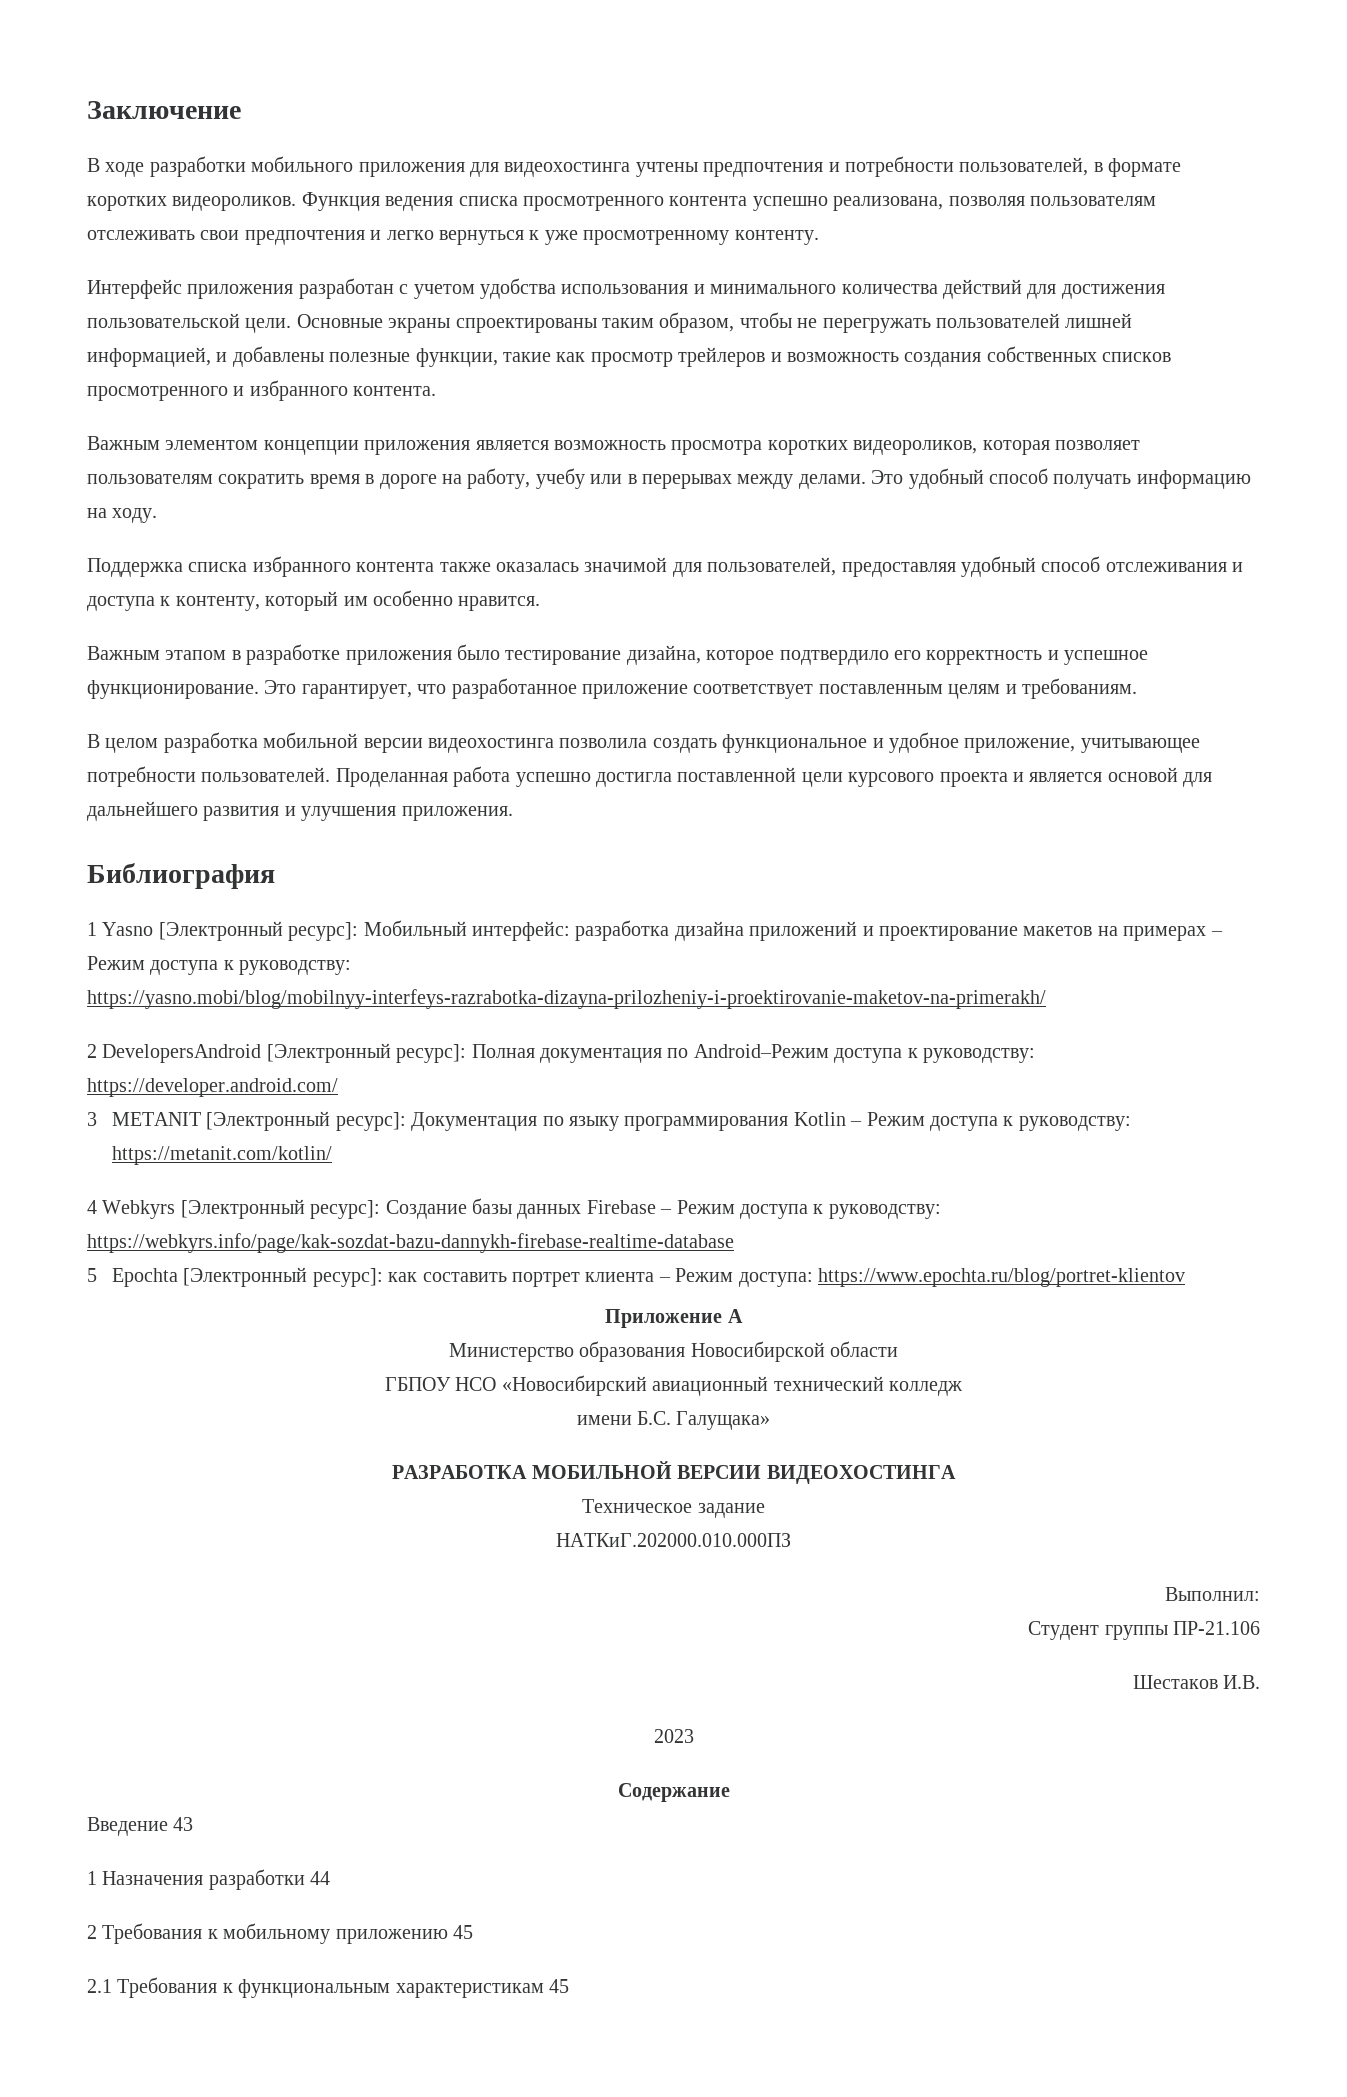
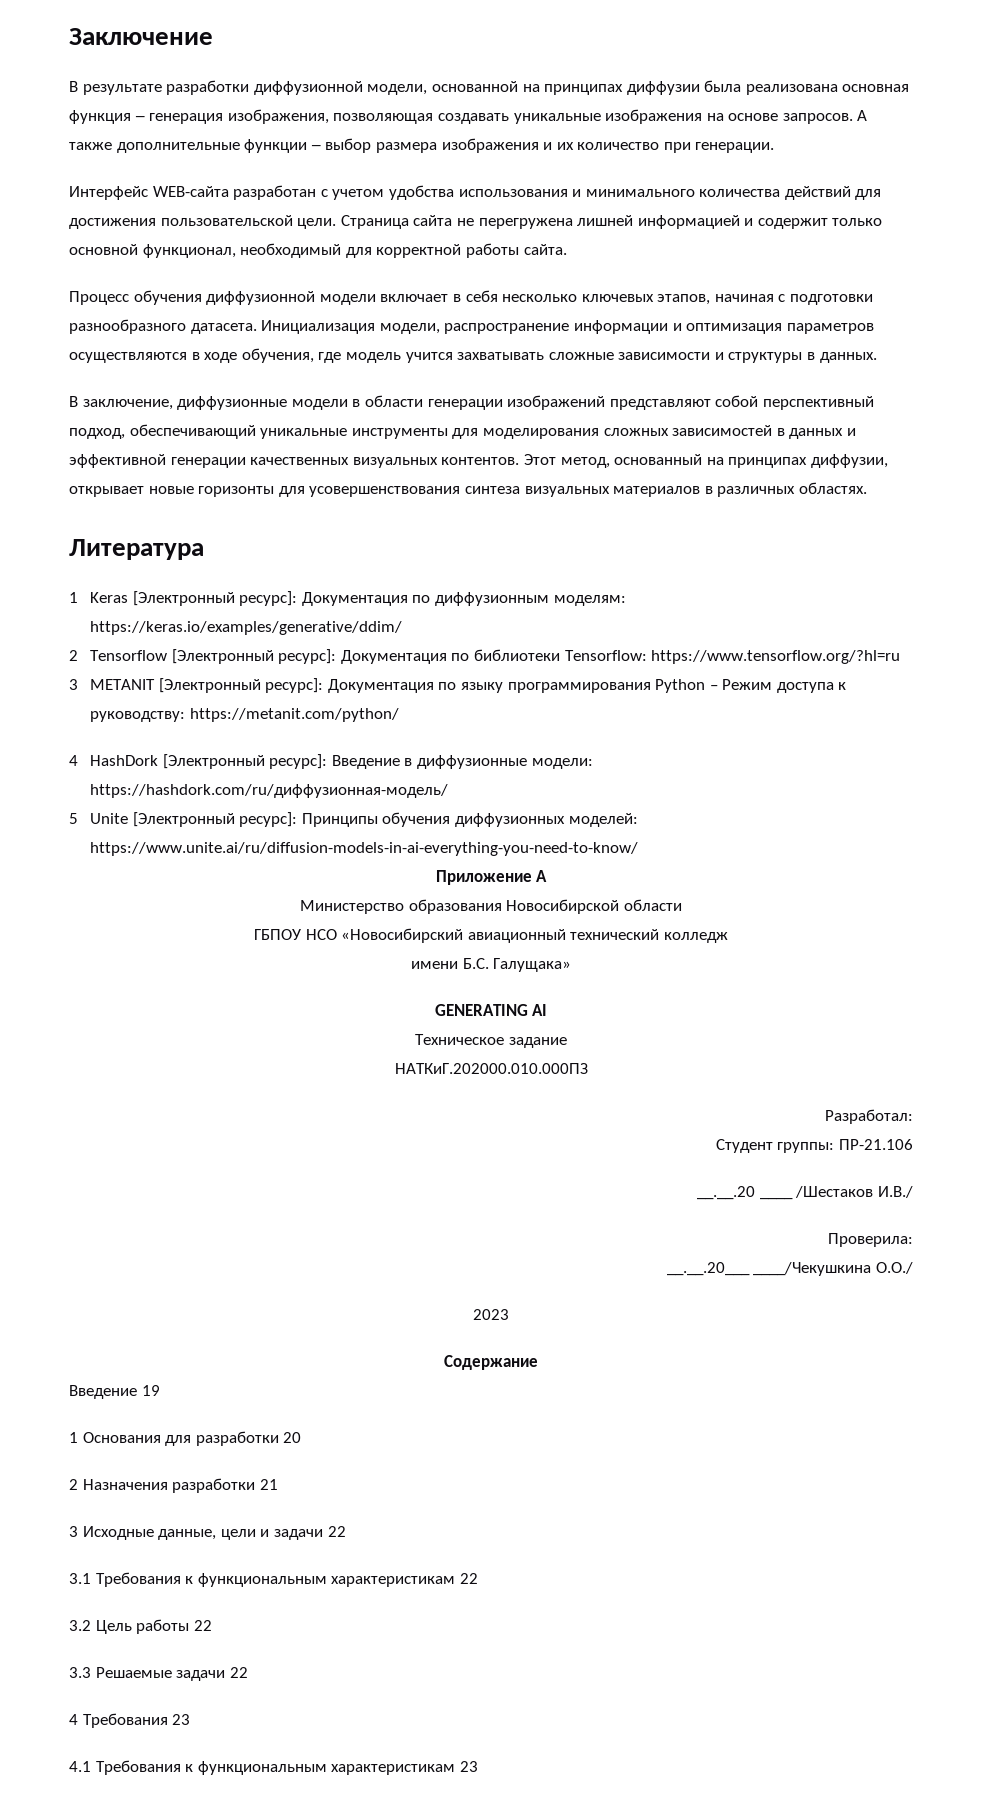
[105,156,1182,177] [87,192,1156,211] [87,230,819,245] ходе разработки мобильного приложения для видеохостинга учтены предпочтения и потребности пользователей, в формате коротких видеороликов. Функция ведения списка просмотренного контента успешно реализована, позволяя пользователям отслеживать свои предпочтения и легко вернуться к уже просмотренному контенту. -> [82,80,910,95] [69,109,868,124] [69,138,775,153] результате разработки диффузионной модели, основанной на принципах диффузии была реализована основная функция ─ генерация изображения, позволяющая создавать уникальные изображения на основе запросов. А также дополнительные функции ─ выбор размера изображения и их количество при генерации.
[187,284,294,299] приложения -> [152,186,229,197] WEB-сайта
[296,312,1133,333] [87,346,1172,367] [87,380,437,401] [87,436,1140,455] [87,468,1251,489] [87,508,158,523] [87,556,1244,577] [87,590,541,611] [87,644,1149,665] [87,678,1137,699] [87,732,1200,753] [87,766,1213,787] [87,801,513,821] [87,863,275,889] [87,920,1223,941] [87,956,352,975] [87,989,1046,1009] [87,1043,1035,1063] [87,1078,338,1097] Основные экраны спроектированы таким образом, чтобы не перегружать пользователей лишней информацией, и добавлены полезные функции, такие как просмотр трейлеров и возможность создания собственных списков просмотренного и избранного контента. // Важным элементом концепции приложения является возможность просмотра коротких видеороликов, которая позволяет пользователям сократить время в дороге на работу, учебу или в перерывах между делами. Это удобный способ получать информацию на ходу. // Поддержка списка избранного контента также оказалась значимой для пользователей, предоставляя удобный способ отслеживания и доступа к контенту, который им особенно нравится. // Важным этапом в разработке приложения было тестирование дизайна, которое подтвердило его корректность и успешное функционирование. Это гарантирует, что разработанное приложение соответствует поставленным целям и требованиям. // В целом разработка мобильной версии видеохостинга позволила создать функциональное и удобное приложение, учитывающее потребности пользователей. Проделанная работа успешно достигла поставленной цели курсового проекта и является основой для дальнейшего развития и улучшения приложения. // Библиография // 1 Yasno [Электронный ресурс]: Мобильный интерфейс: разработка дизайна приложений и проектирование макетов на примерах – Режим доступа к руководству: https://yasno.mobi/blog/mobilnyy-interfeys-razrabotka-dizayna-prilozheniy-i-proektirovanie-maketov-na-primerakh/ // 2 DevelopersAndroid [Электронный ресурс]: Полная документация по Android–Режим доступа к руководству: https://developer.android.com/ -> [340,215,883,229] [69,243,567,258] [69,290,874,305] [69,319,874,334] [69,348,877,363] [69,395,874,410] [69,424,856,439] [69,454,888,468] [69,482,867,497] [69,539,204,560] [69,591,626,606] [89,621,402,635] [69,649,901,664] Страница сайта не перегружена лишней информацией и содержит только основной функционал, необходимый для корректной работы сайта. // Процесс обучения диффузионной модели включает в себя несколько ключевых этапов, начиная с подготовки разнообразного датасета. Инициализация модели, распространение информации и оптимизация параметров осуществляются в ходе обучения, где модель учится захватывать сложные зависимости и структуры в данных. // В заключение, диффузионные модели в области генерации изображений представляют собой перспективный подход, обеспечивающий уникальные инструменты для моделирования сложных зависимостей в данных и эффективной генерации качественных визуальных контентов. Этот метод, основанный на принципах диффузии, открывает новые горизонты для усовершенствования синтеза визуальных материалов в различных областях. // Литература // 1 Keras [Электронный ресурс]: Документация по диффузионным моделям: https://keras.io/examples/generative/ddim/ // 2 Tensorflow [Электронный ресурс]: Документация по библиотеки Tensorflow: https://www.tensorflow.org/?hl=ru
[793,1112,1131,1131] [111,1146,332,1165] [87,1198,941,1219] [87,1233,734,1253] Kotlin – Режим доступа к руководству: https://metanit.com/kotlin/ // 4 Webkyrs [Электронный ресурс]: Создание базы данных Firebase – Режим доступа к руководству: https://webkyrs.info/page/kak-sozdat-bazu-dannykh-firebase-realtime-database -> [655,679,847,693] [89,708,399,722] [69,754,593,769] [89,784,448,798] Python – Режим доступа к руководству: https://metanit.com/python/ // 4 HashDork [Электронный ресурс]: Введение в диффузионные модели: https://hashdork.com/ru/диффузионная-модель/
[111,1267,1185,1287] Epochta [Электронный ресурс]: как составить портрет клиента – Режим доступа: https://www.epochta.ru/blog/portret-klientov -> [89,812,638,827] [89,842,638,856] Unite [Электронный ресурс]: Принципы обучения диффузионных моделей: https://www.unite.ai/ru/diffusion-models-in-ai-everything-you-need-to-know/
[392,1461,956,1484] РАЗРАБОТКА МОБИЛЬНОЙ ВЕРСИИ ВИДЕОХОСТИНГА -> [434,1004,548,1016] GENERATING AI
[1165,1587,1260,1601] Выполнил: -> [825,1109,913,1124] Разработал:
[1104,1625,1168,1640] группы -> [777,1142,835,1153] группы:
[1132,1675,1260,1689] Шестаков И.В. -> [697,1186,914,1200] [828,1233,913,1247] [666,1262,913,1276] __.__.20 ____ /Шестаков И.В./ // Проверила: // __.__.20___ ____/Чекушкина О.О./
[173,1817,194,1831] [87,1869,331,1890] [87,1923,473,1944] [87,1977,569,1998] 43 // 1 Назначения разработки 44 // 2 Требования к мобильному приложению 45 // 2.1 Требования к функциональным характеристикам 45 -> [141,1385,160,1396] [69,1431,302,1446] [69,1478,278,1493] [69,1526,346,1540] [69,1572,478,1587] [69,1619,212,1634] [69,1667,248,1681] [69,1713,191,1728] [69,1760,478,1775] 19 // 1 Основания для разработки 20 // 2 Назначения разработки 21 // 3 Исходные данные, цели и задачи 22 // 3.1 Требования к функциональным характеристикам 22 // 3.2 Цель работы 22 // 3.3 Решаемые задачи 22 // 4 Требования 23 // 4.1 Требования к функциональным характеристикам 23

